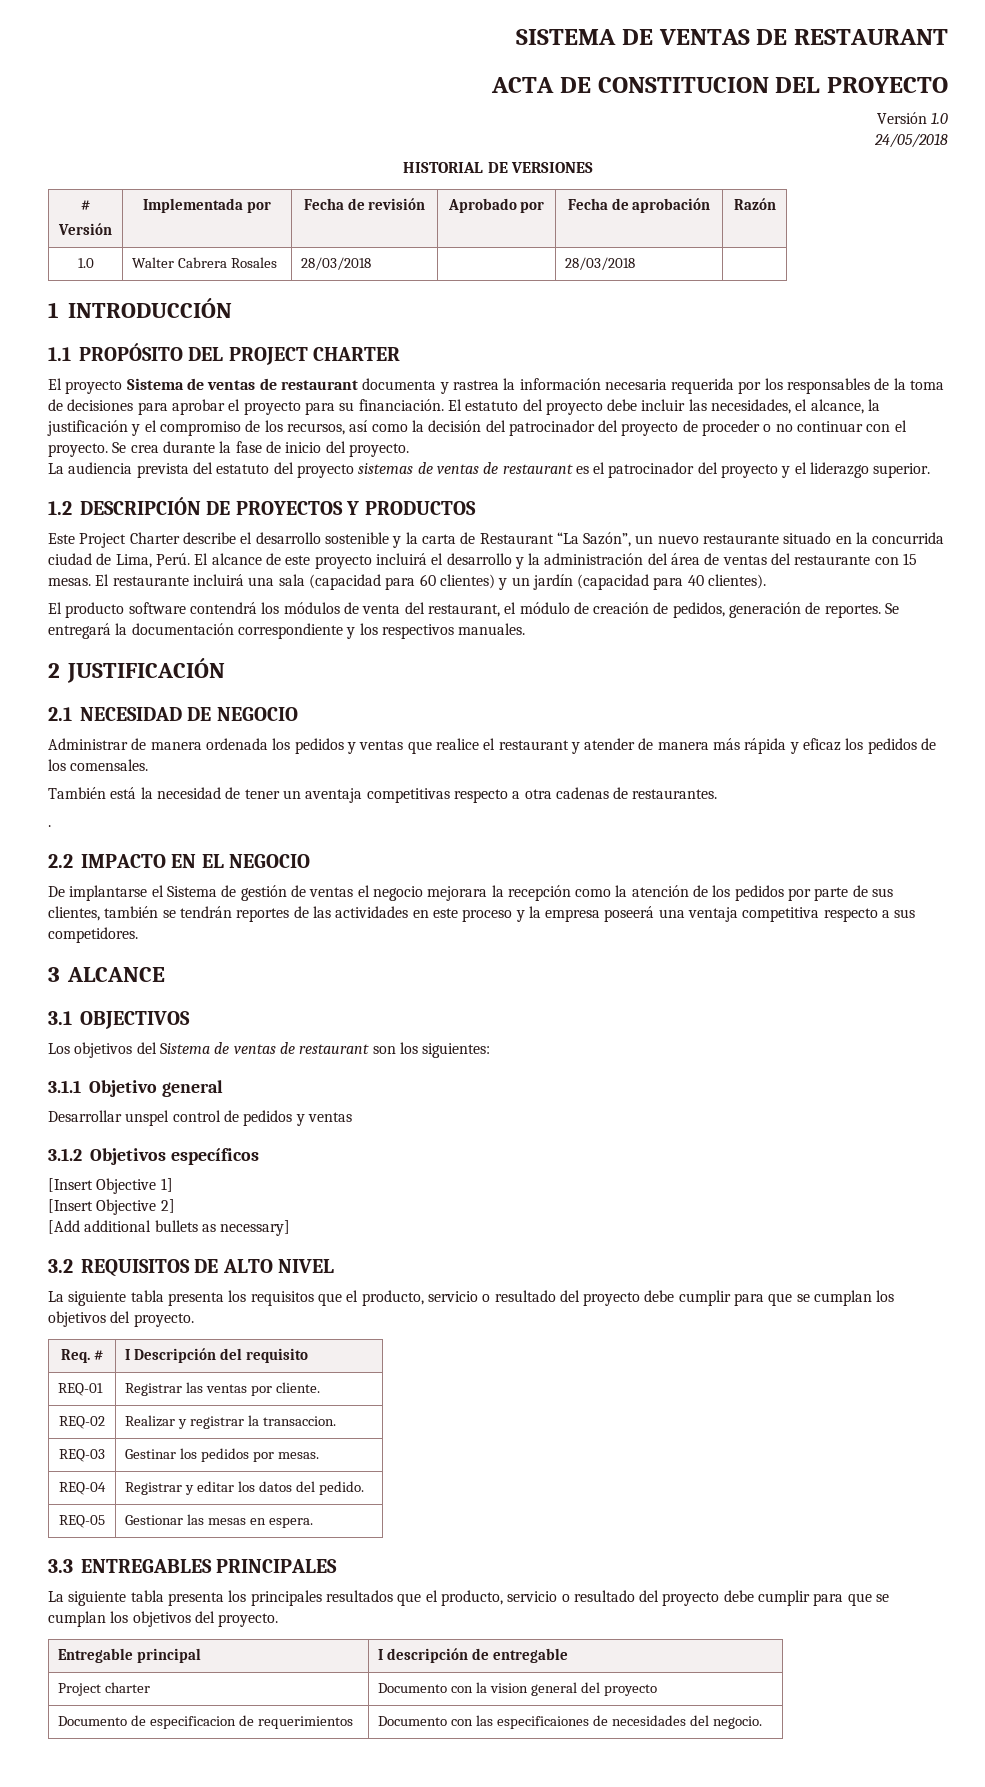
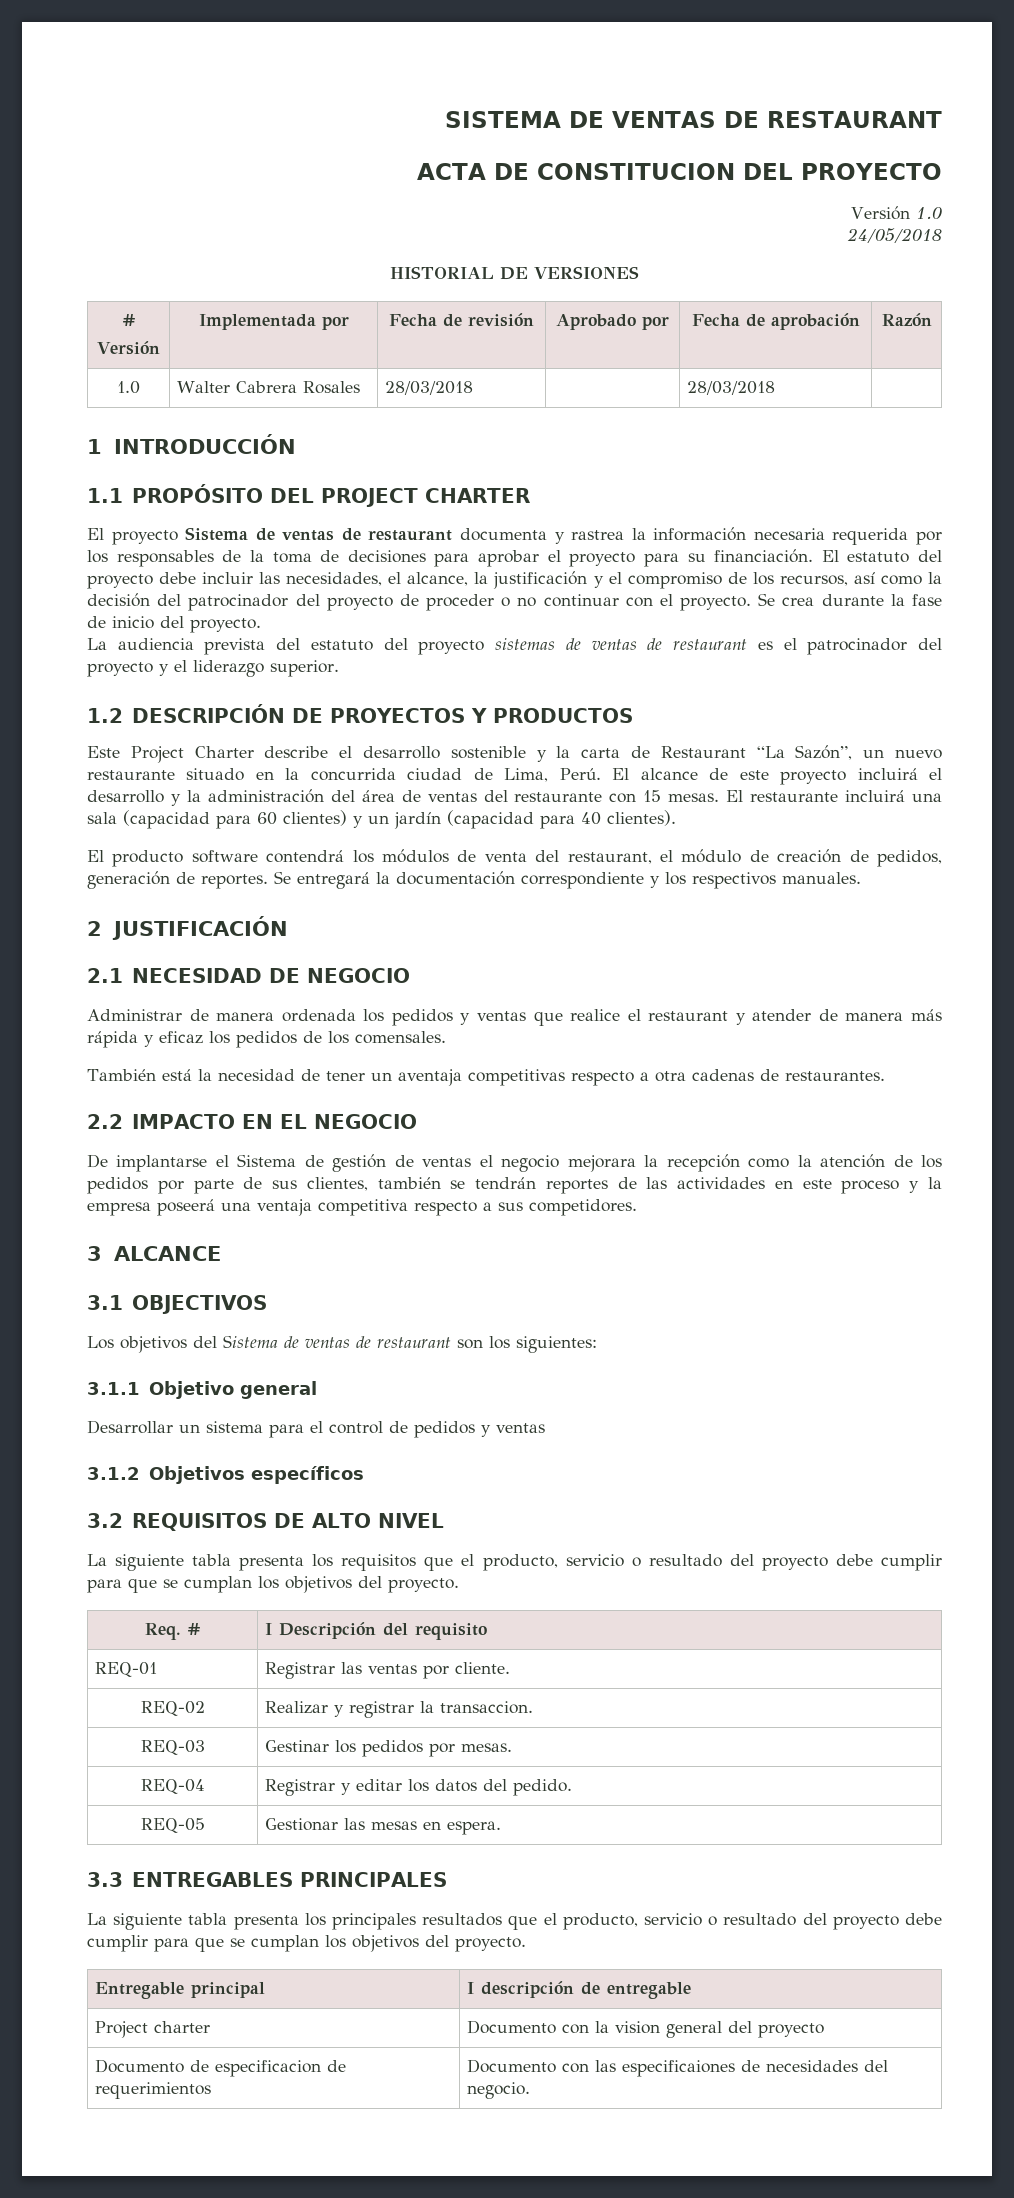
[48,825,51,827] // . -> (885, 1076) none
[125,1110,170,1126] unspel -> [179,1421,323,1438] un sistema para el
[48,1178,173,1194] [48,1199,175,1215] [48,1220,291,1236] // [Insert Objective 1] // [Insert Objective 2] // [Add additional bullets as necessary] -> (364, 1475) none

